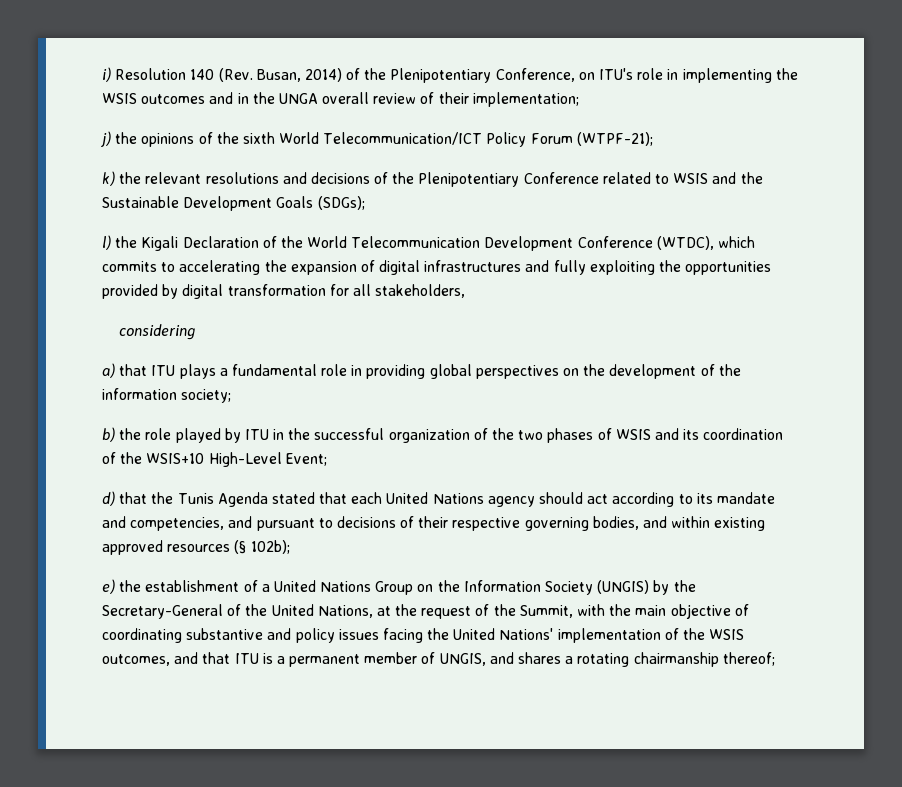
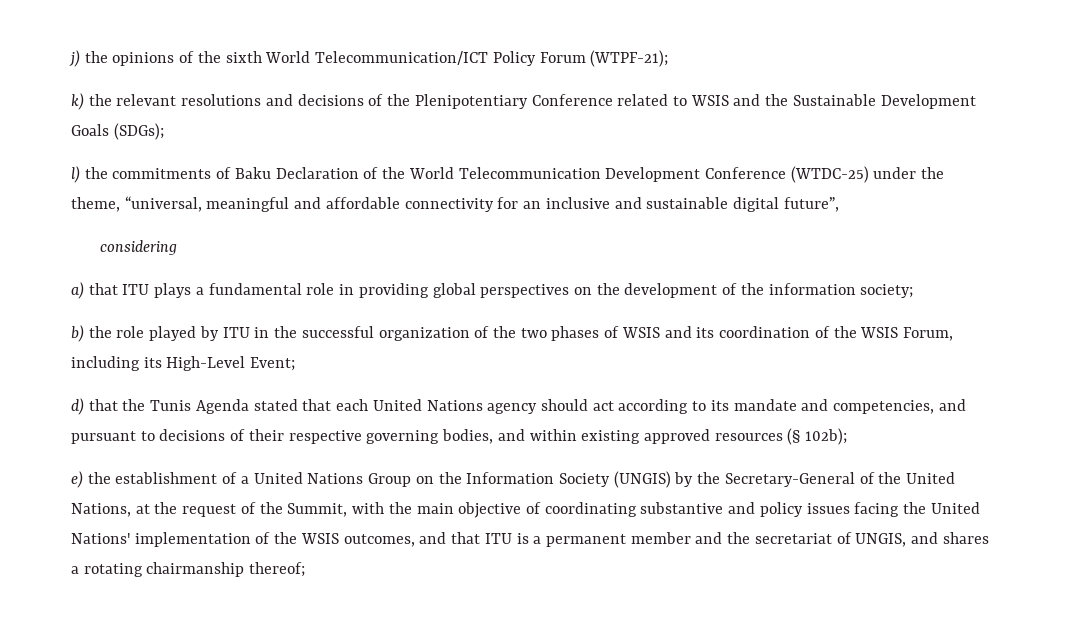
[102,67,798,83] [102,92,579,107] i) Resolution 140 (Rev. Busan, 2014) of the Plenipotentiary Conference, on ITU's role in implementing the WSIS outcomes and in the UNGA overall review of their implementation; // -> (69, 58) none
[141,236,179,251] Kigali -> [112,167,271,179] commitments of Baku
[656,236,756,250] [102,260,772,275] [102,284,466,299] (WTDC), which commits to accelerating the expansion of digital infrastructures and fully exploiting the opportunities provided by digital transformation for all stakeholders, -> [790,166,945,183] [71,196,839,212] (WTDC-25) under the theme, “universal, meaningful and affordable connectivity for an inclusive and sustainable digital future”,
[146,453,205,464] WSIS+10 -> [860,327,953,341] [71,356,162,371] WSIS Forum, including its
(418, 658) none -> [695,532,832,544] and the secretariat

